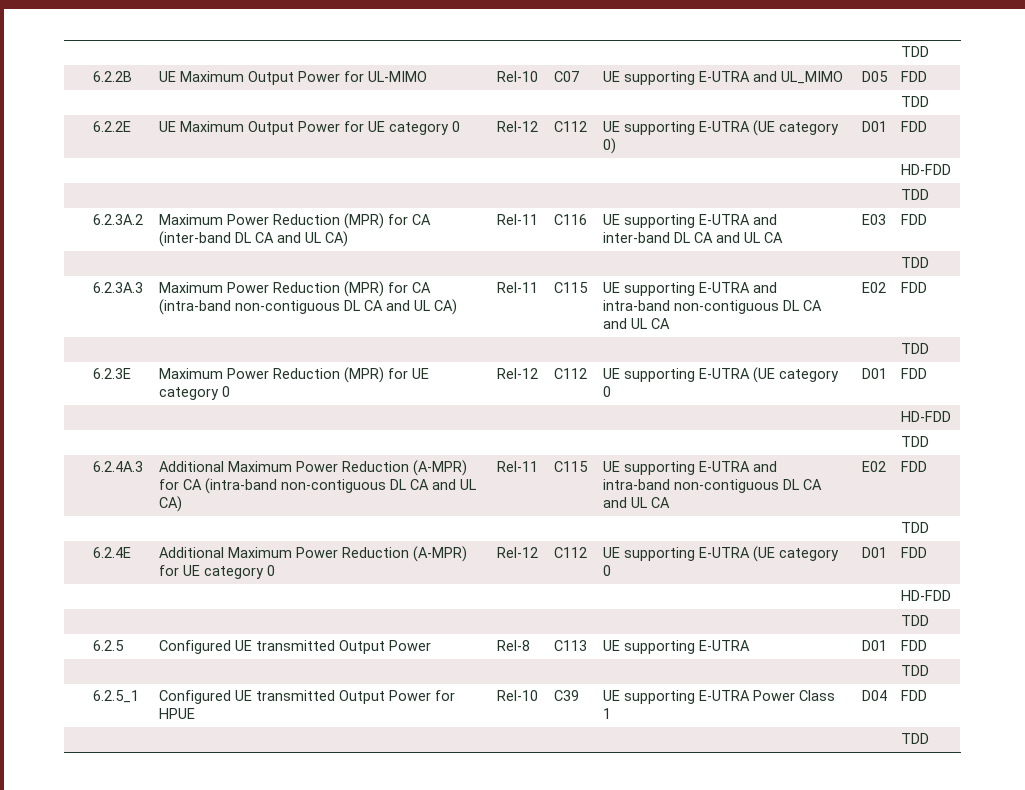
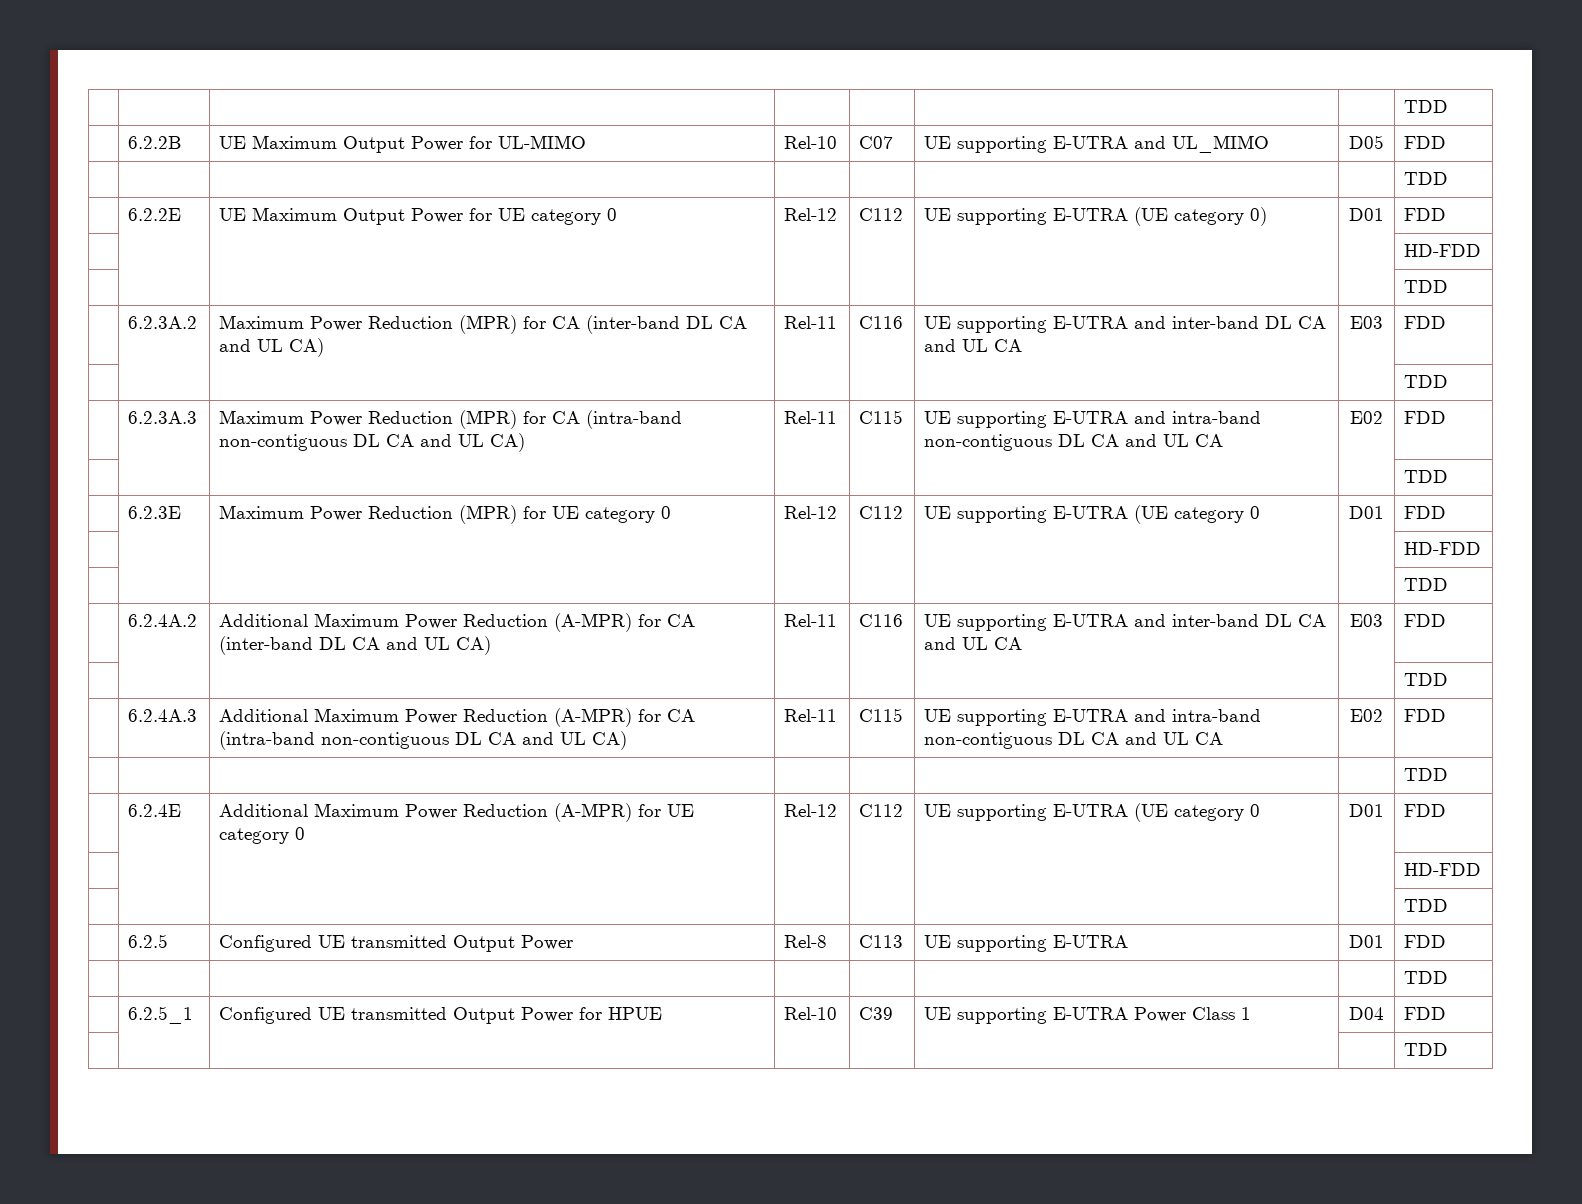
(930, 441) none -> [128,614,198,627] [219,613,696,632] [219,636,492,655] [784,614,838,627] [859,614,904,627] [924,614,1327,631] [924,637,1023,650] [1350,614,1383,627] [1404,614,1447,627] [1404,673,1449,686] // | 6.2.4A.2 | Additional Maximum Power Reduction (A-MPR) for CA (inter-band DL CA and UL CA) | Rel-11 | C116 | UE supporting E-UTRA and inter-band DL CA and UL CA | E03 | FDD // | | | | | | | TDD

